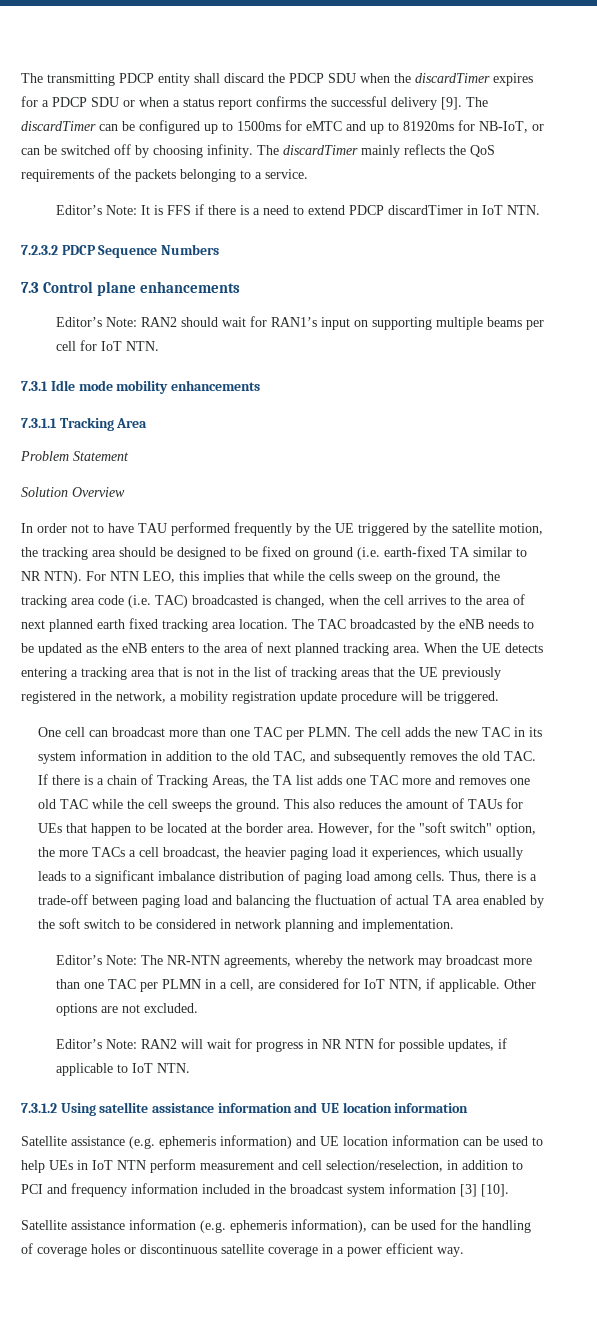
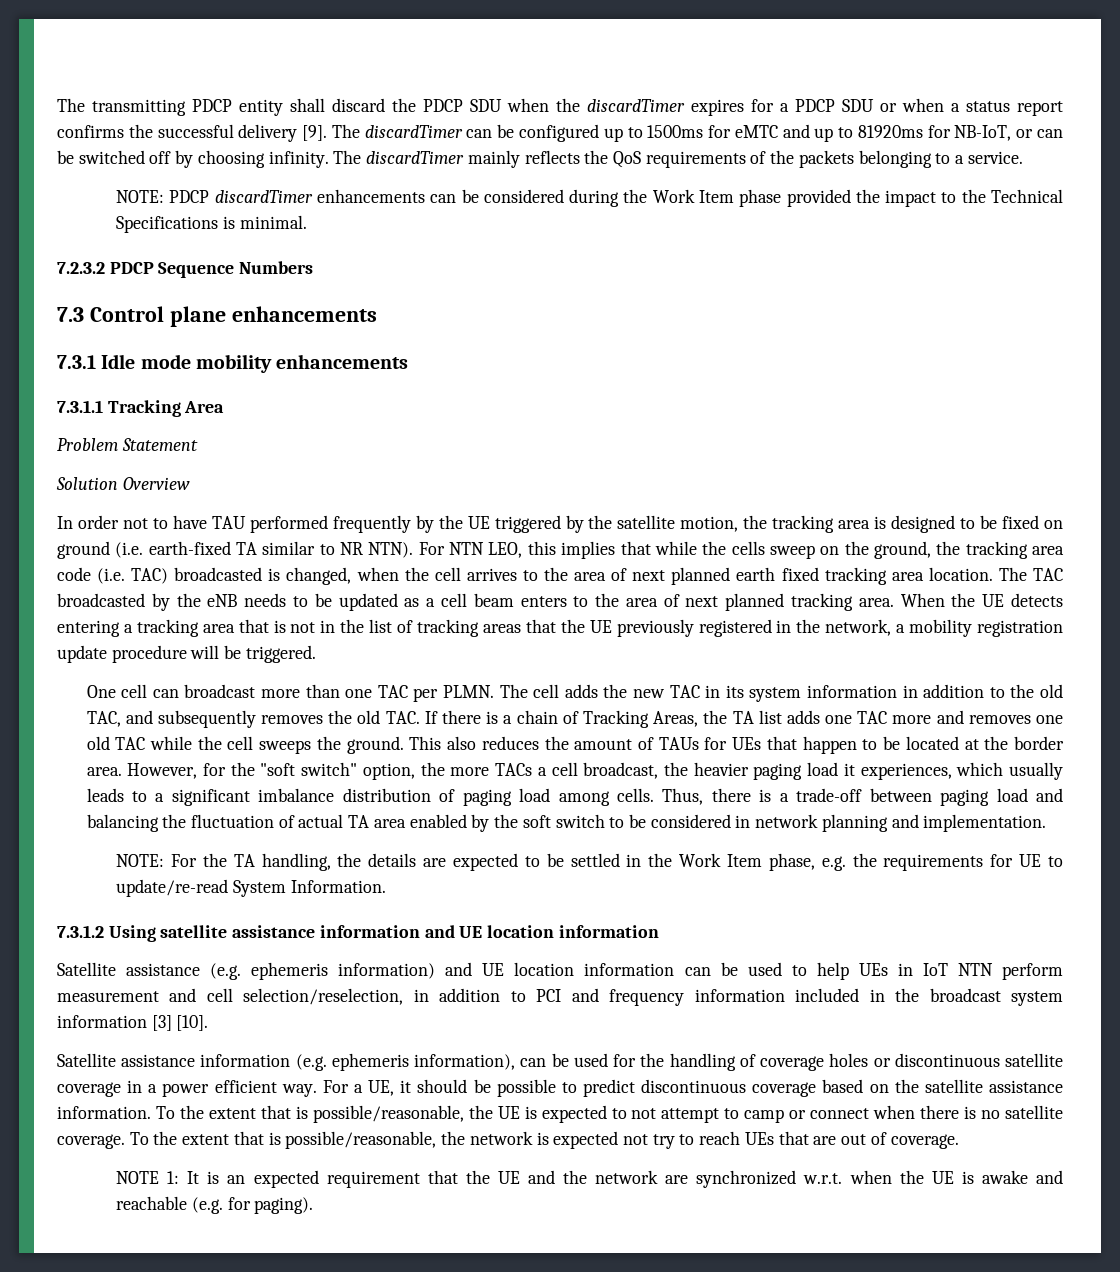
[55,204,540,215] Editor’s Note: It is FFS if there is a need to extend PDCP discardTimer in IoT NTN. -> [116,189,1064,207] [116,215,307,233] NOTE: PDCP discardTimer enhancements can be considered during the Work Item phase provided the impact to the Technical Specifications is minimal.
[55,316,544,330] [55,340,159,351] // Editor’s Note: RAN2 should wait for RAN1’s input on supporting multiple beams per cell for IoT NTN. -> (377, 314) none
[119,547,173,557] should be -> [874,516,887,529] is
[101,643,147,653] the eNB -> [426,593,514,607] a cell beam
[55,955,532,968] [55,978,536,992] [55,1003,198,1016] [55,1038,507,1052] [55,1063,190,1076] Editor’s Note: The NR-NTN agreements, whereby the network may broadcast more than one TAC per PLMN in a cell, are considered for IoT NTN, if applicable. Other options are not excluded. // Editor’s Note: RAN2 will wait for progress in NR NTN for possible updates, if applicable to IoT NTN. -> [116,853,1063,871] [116,879,386,897] NOTE: For the TA handling, the details are expected to be settled in the Work Item phase, e.g. the requirements for UE to update/re-read System Information.
(464, 1252) none -> [322,1079,1063,1097] [57,1105,1064,1123] [57,1131,959,1149] [116,1170,1063,1188] [116,1196,314,1214] For a UE, it should be possible to predict discontinuous coverage based on the satellite assistance information. To the extent that is possible/reasonable, the UE is expected to not attempt to camp or connect when there is no satellite coverage. To the extent that is possible/reasonable, the network is expected not try to reach UEs that are out of coverage. // NOTE 1: It is an expected requirement that the UE and the network are synchronized w.r.t. when the UE is awake and reachable (e.g. for paging).

